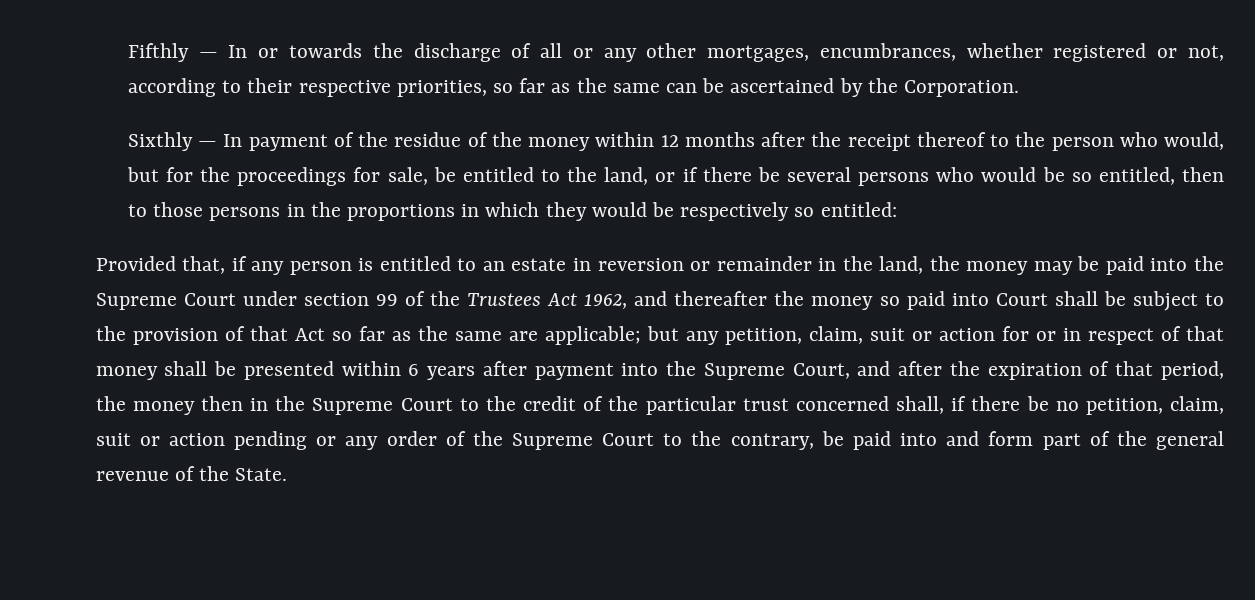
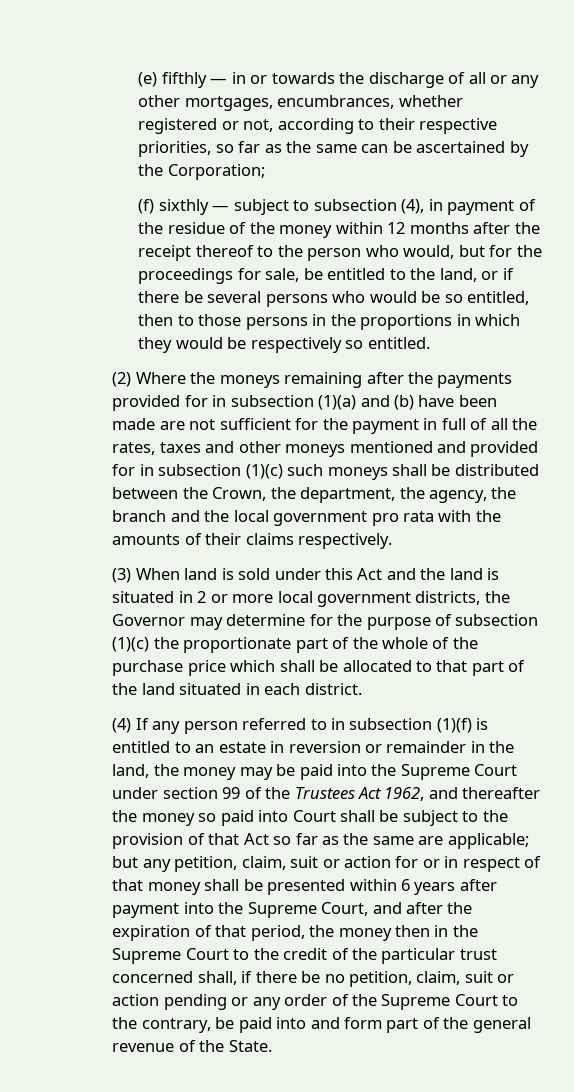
[127,43,248,62] Fifthly — In -> [138,72,246,88] (e) fifthly — in
[904,80,1020,97] [127,132,243,151] Corporation. // Sixthly — In -> [167,164,265,180] [138,199,443,215] Corporation; // (f) sixthly — subject to subsection (4), in
[820,202,897,217] [95,256,352,275] entitled: // Provided that, if any person -> [367,337,430,349] [112,372,513,388] [112,395,497,411] [112,418,538,434] [112,441,539,457] [112,464,539,480] [112,487,517,503] [112,510,501,526] [112,533,393,549] [112,568,500,583] [112,591,510,607] [112,614,539,630] [112,637,478,653] [112,660,526,676] [112,683,362,695] [112,718,472,734] entitled. // (2) Where the moneys remaining after the payments provided for in subsection (1)(a) and (b) have been made are not sufficient for the payment in full of all the rates, taxes and other moneys mentioned and provided for in subsection (1)(c) such moneys shall be distributed between the Crown, the department, the agency, the branch and the local government pro rata with the amounts of their claims respectively. // (3) When land is sold under this Act and the land is situated in 2 or more local government districts, the Governor may determine for the purpose of subsection (1)(c) the proportionate part of the whole of the purchase price which shall be allocated to that part of the land situated in each district. // (4) If any person referred to in subsection (1)(f)

